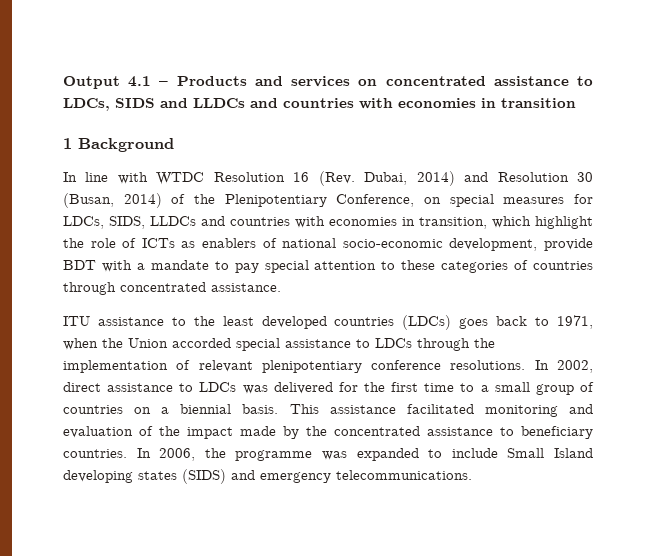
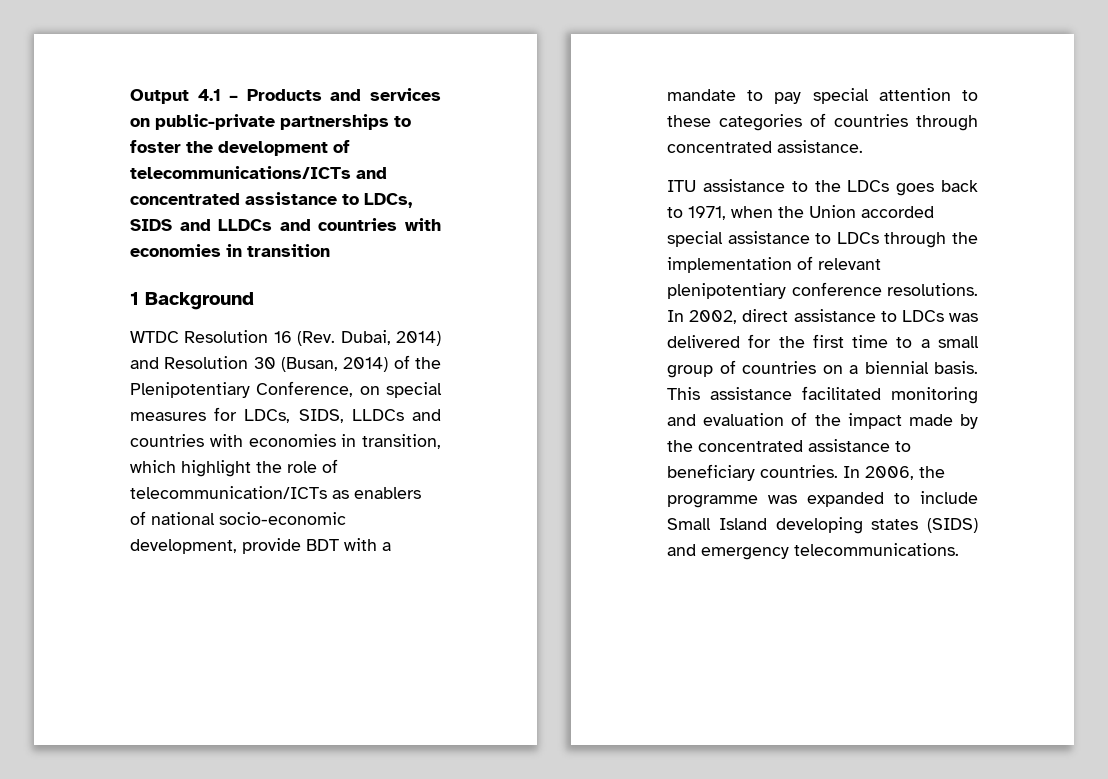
(378, 82) none -> [155,114,411,130] [130,140,350,156] [130,166,387,179] public-private partnerships to foster the development of telecommunications/ICTs and
[63,172,148,184] In line with -> (254, 301) none
[141,238,175,248] ICTs -> [130,486,327,499] telecommunication/ICTs
[222,315,452,330] least developed countries (LDCs) -> [847,180,890,192] LDCs

